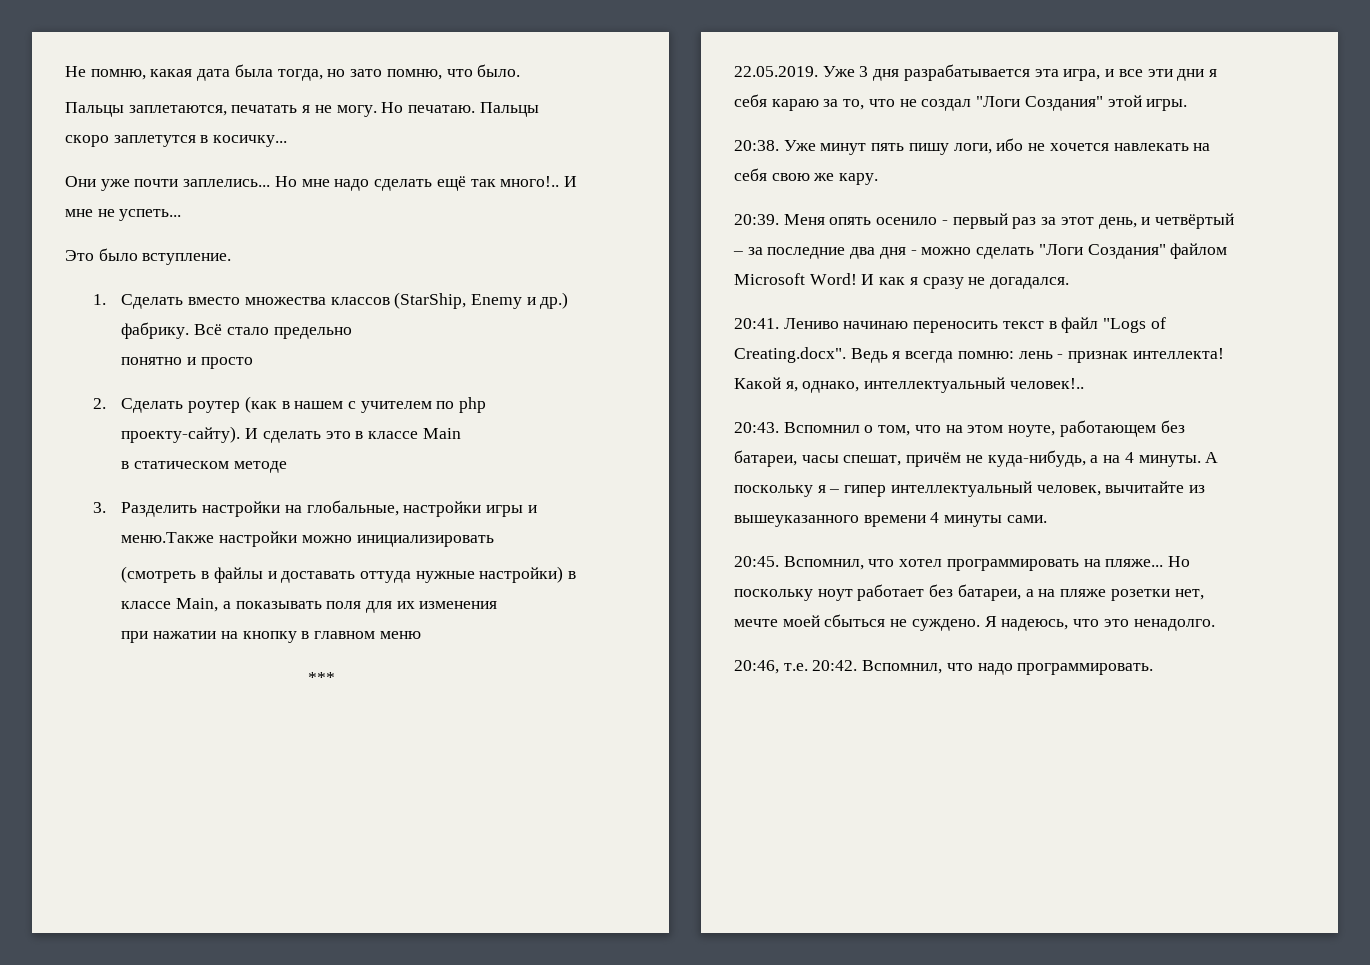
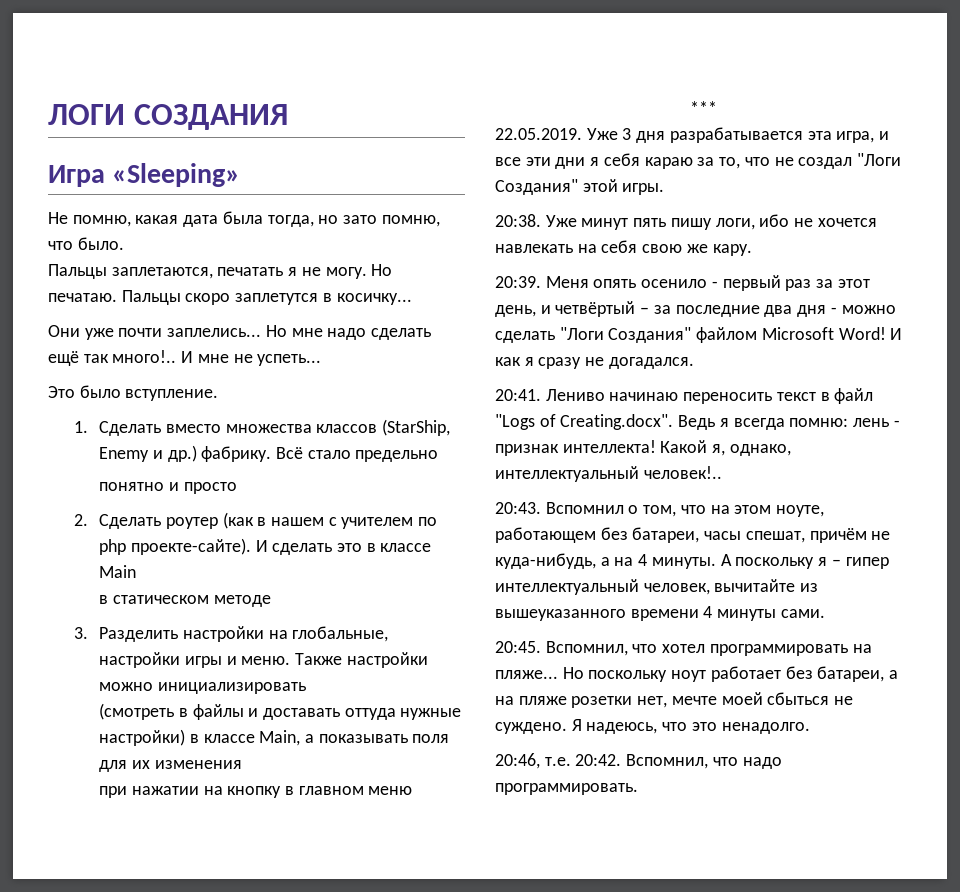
(65, 71) none -> [48,104,288,130] [48,163,241,187] ЛОГИ СОЗДАНИЯ // Игра «Sleeping» //
[121,426,241,443] проекту-сайту). -> [130,538,251,555] проекте-сайте).
[121,532,215,543] меню.Также -> [241,653,342,665] меню. Также

